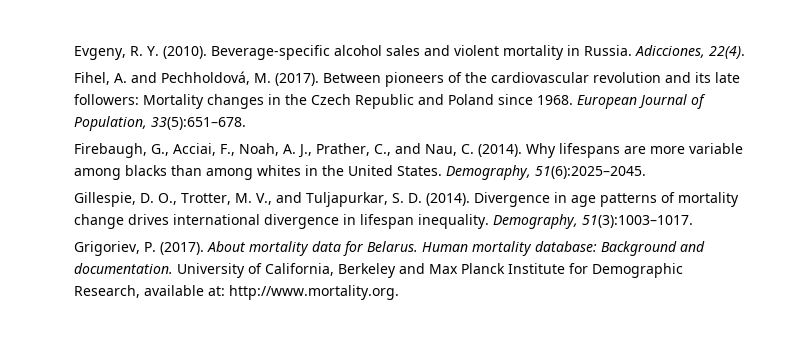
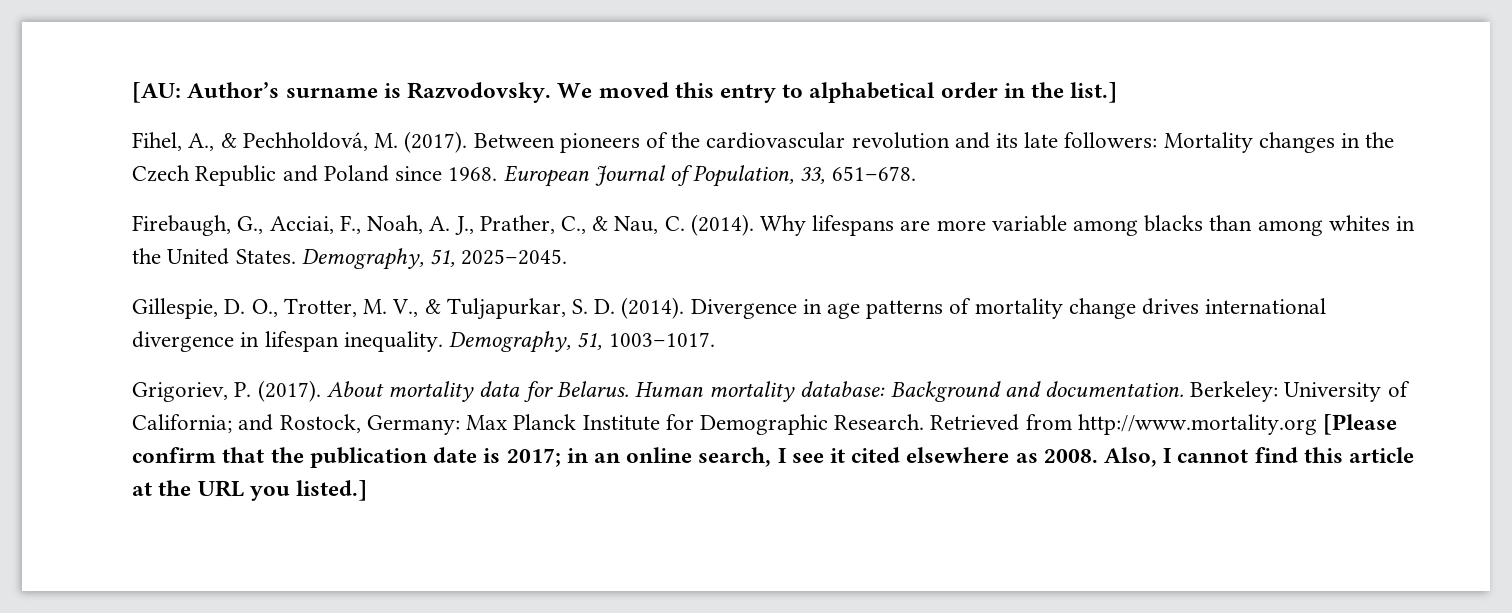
[73,45,745,60] Evgeny, R. Y. (2010). Beverage-specific alcohol sales and violent mortality in Russia. Adicciones, 22(4). -> [132,82,1118,103] [AU: Author’s surname is Razvodovsky. We moved this entry to alphabetical order in the list.]
[113,72,157,83] A. and -> [188,133,237,151] A., &
[150,117,246,130] 33(5):651–678. -> [800,166,916,184] 33, 651–678.
[394,143,421,154] and -> [592,216,609,231] &
[534,166,646,179] 51(6):2025–2045. -> [430,249,568,267] 51, 2025–2045.
[275,192,302,203] and -> [424,299,441,314] &
[581,215,693,228] 51(3):1003–1017. -> [577,332,715,350] 51, 1003–1017.
(173, 268) none -> [1190,381,1279,402] Berkeley:
[264,263,425,278] California, Berkeley and -> [132,414,460,435] California; and Rostock, Germany:
[73,285,399,300] Research, available at: http://www.mortality.org. -> [834,414,1397,435] [132,447,1415,468] [132,480,368,501] Research. Retrieved from http://www.mortality.org [Please confirm that the publication date is 2017; in an online search, I see it cited elsewhere as 2008. Also, I cannot find this article at the URL you listed.]

